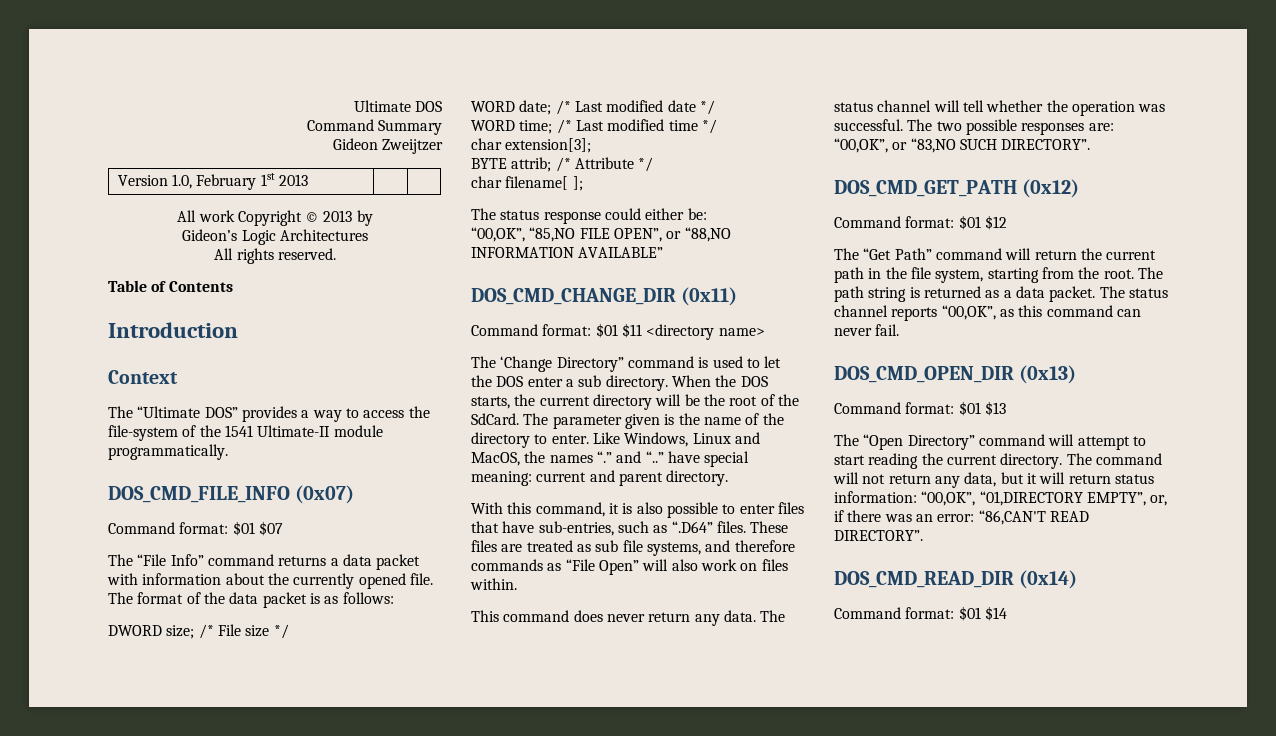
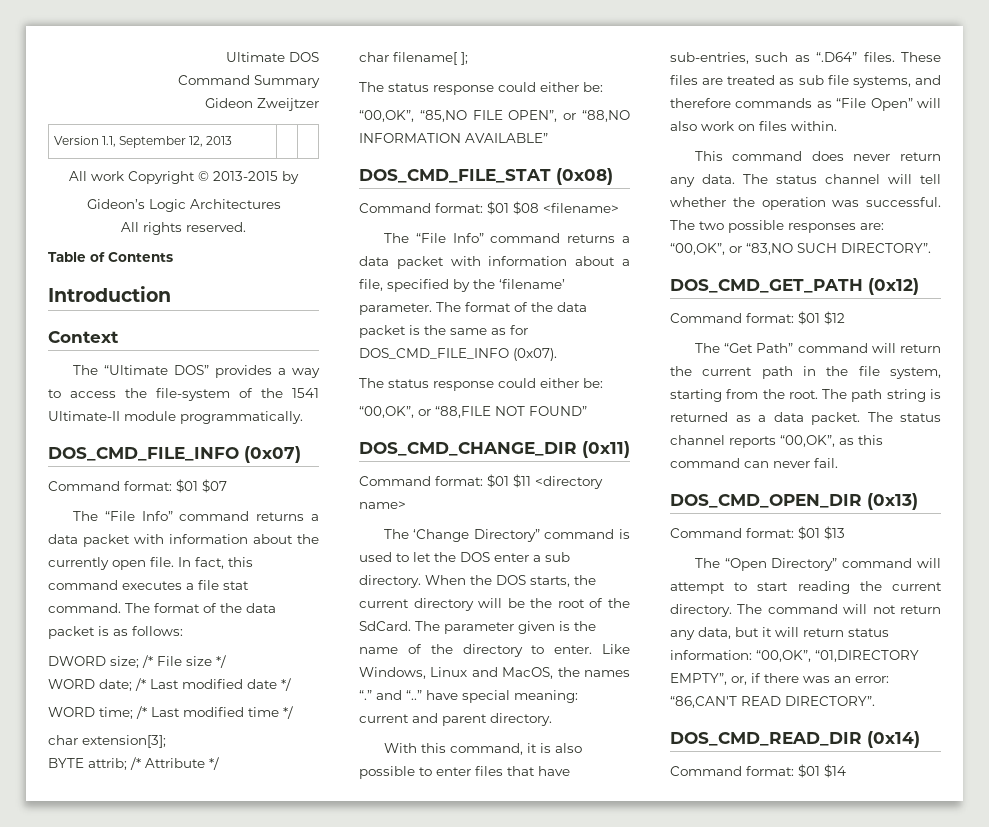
[172,173,275,190] 1.0, February 1st -> [101,136,204,148] 1.1, September 12,
[323,210,353,222] 2013 -> [213,171,278,181] 2013-2015
[358,573,433,589] opened file. -> [112,557,253,570] [48,580,249,590] [48,603,121,613] open file. In fact, this command executes a file stat command.
(664, 252) none -> [359,168,613,185] [359,201,619,215] [383,233,630,243] [359,256,630,269] [359,279,565,292] [359,302,587,315] [359,325,528,338] [359,348,557,361] [359,378,603,391] [359,406,587,418] // DOS_CMD_FILE_STAT (0x08) // Command format: $01 $08 <filename> // The “File Info” command returns a data packet with information about a file, specified by the ‘filename’ parameter. The format of the data packet is the same as for DOS_CMD_FILE_INFO (0x07). // The status response could either be: // “00,OK”, or “88,FILE NOT FOUND”

